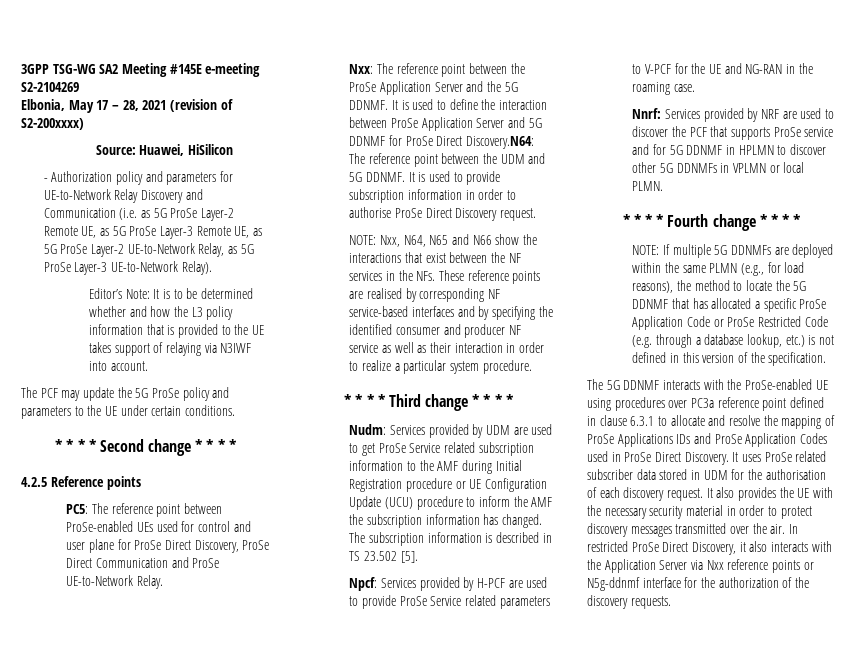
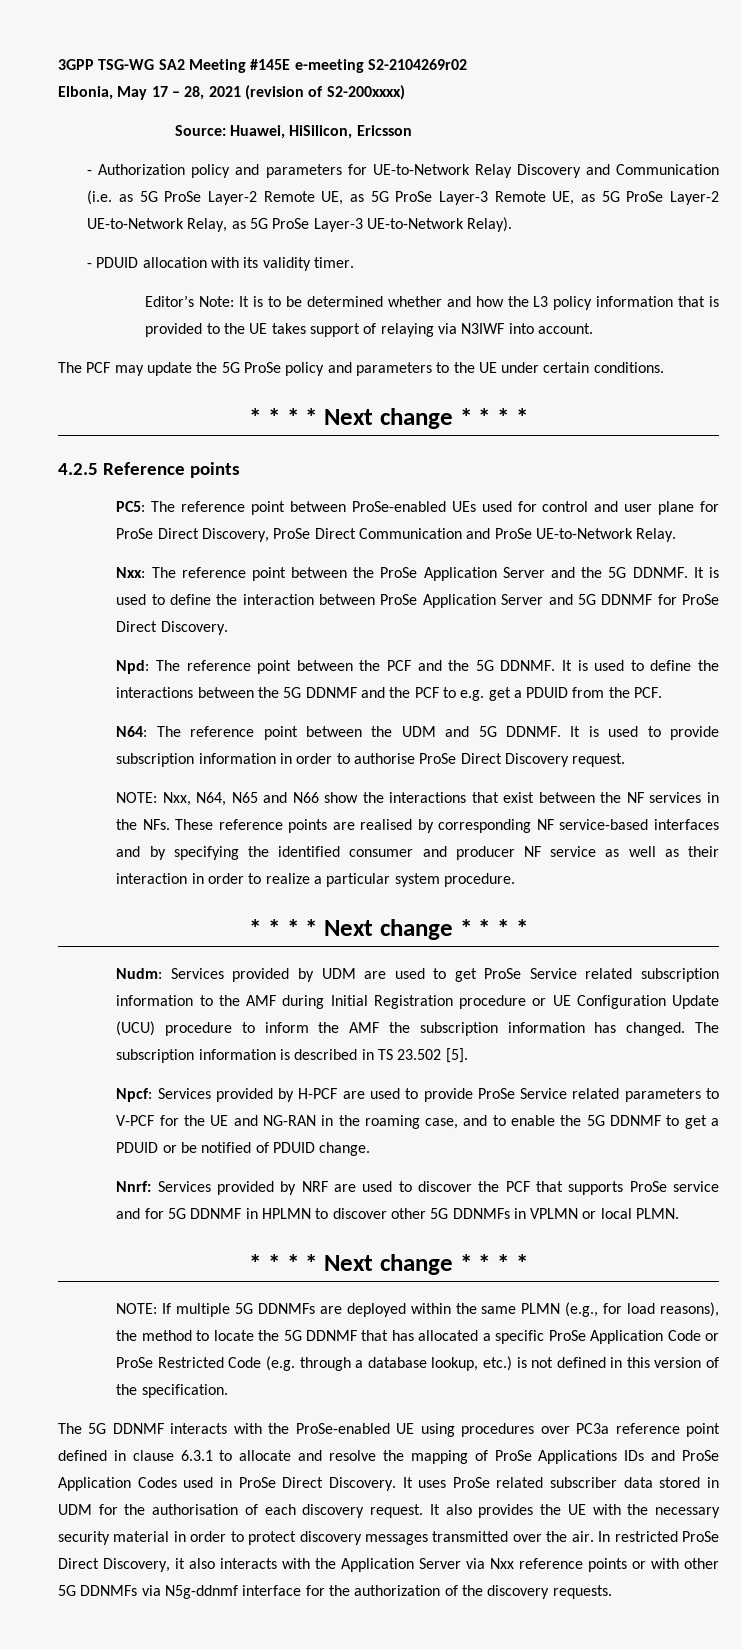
[21,82,79,92] S2-2104269 -> [367,59,467,70] S2-2104269r02
[187,144,233,155] HiSilicon -> [289,125,412,139] HiSilicon, Ericsson
(212, 268) none -> [87,257,355,271] // - PDUID allocation with its validity timer.
[99,439,144,452] Second -> [324,409,374,425] Next
[465,136,534,149] Discovery.N64: -> [160,621,228,635] [116,660,720,674] [116,687,663,701] [116,726,148,737] Discovery. // Npd: The reference point between the PCF and the 5G DDNMF. It is used to define the interactions between the 5G DDNMF and the PCF to e.g. get a PDUID from the PCF. // N64:
[388,394,421,407] Third -> [324,920,374,936] Next
[673,84,695,92] case. -> [425,1115,719,1129] [116,1142,371,1156] case, and to enable the 5G DDNMF to get a PDUID or be notified of PDUID change.
[667,214,709,227] Fourth -> [324,1255,374,1271] Next
(814, 566) none -> [651,1558,719,1569] [58,1585,161,1596] with other 5G DDNMFs via

